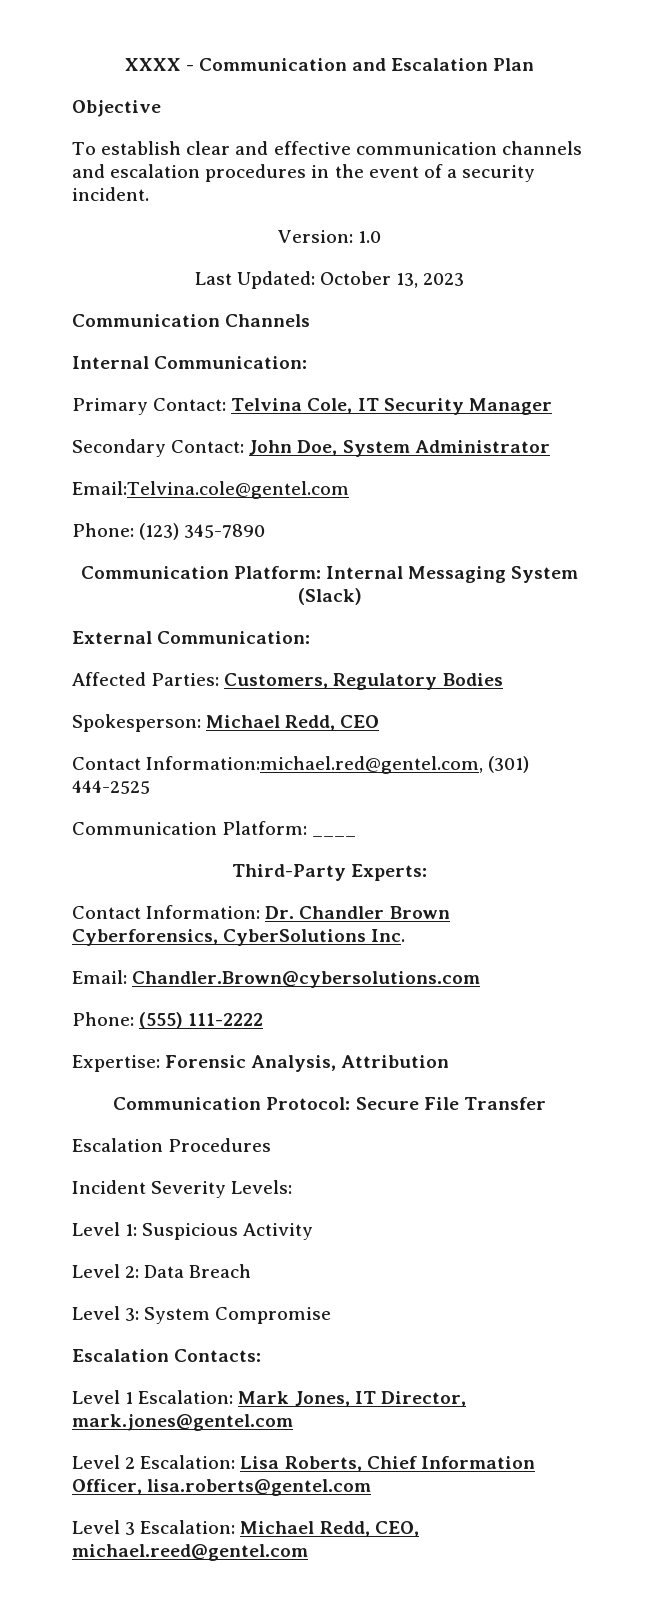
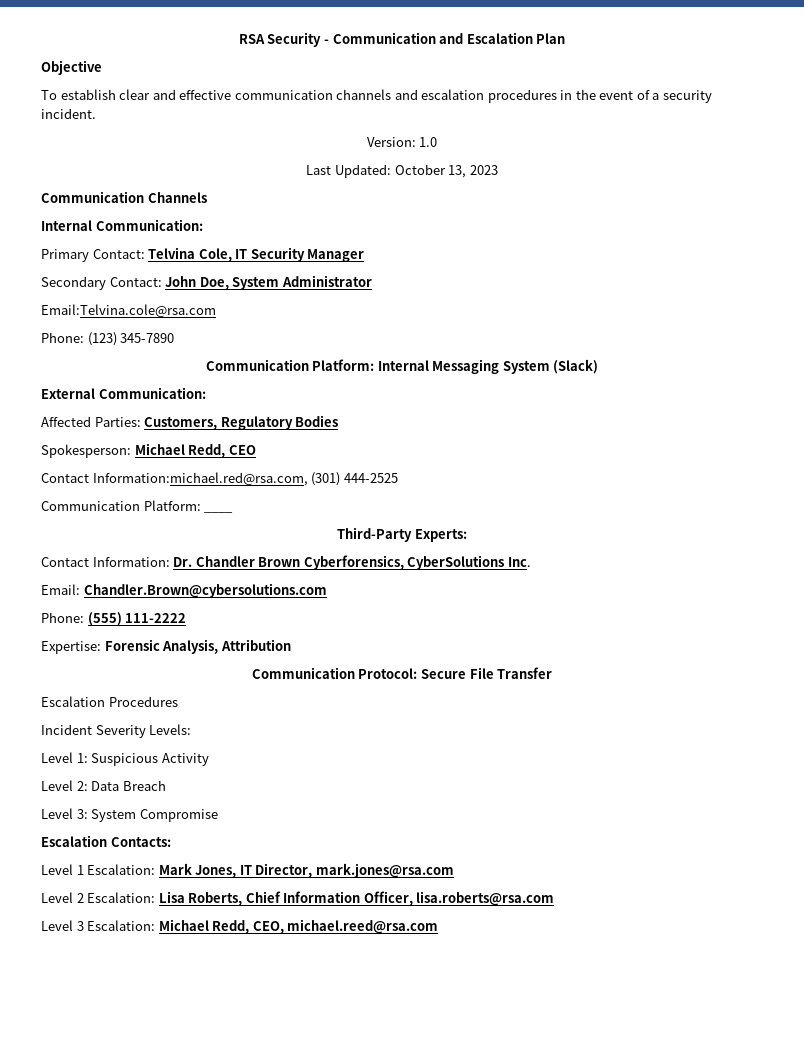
[124,58,181,71] XXXX -> [238,32,322,47] RSA Security
[72,481,349,499] Email:Telvina.cole@gentel.com -> [41,304,216,317] Email:Telvina.cole@rsa.com
[146,756,484,774] Information:michael.red@gentel.com, -> [92,472,308,486] Information:michael.red@rsa.com,
[72,1414,293,1431] mark.jones@gentel.com -> [315,863,454,878] mark.jones@rsa.com
[147,1479,372,1496] lisa.roberts@gentel.com -> [416,891,555,906] lisa.roberts@rsa.com
[72,1544,308,1561] michael.reed@gentel.com -> [287,919,439,934] michael.reed@rsa.com

